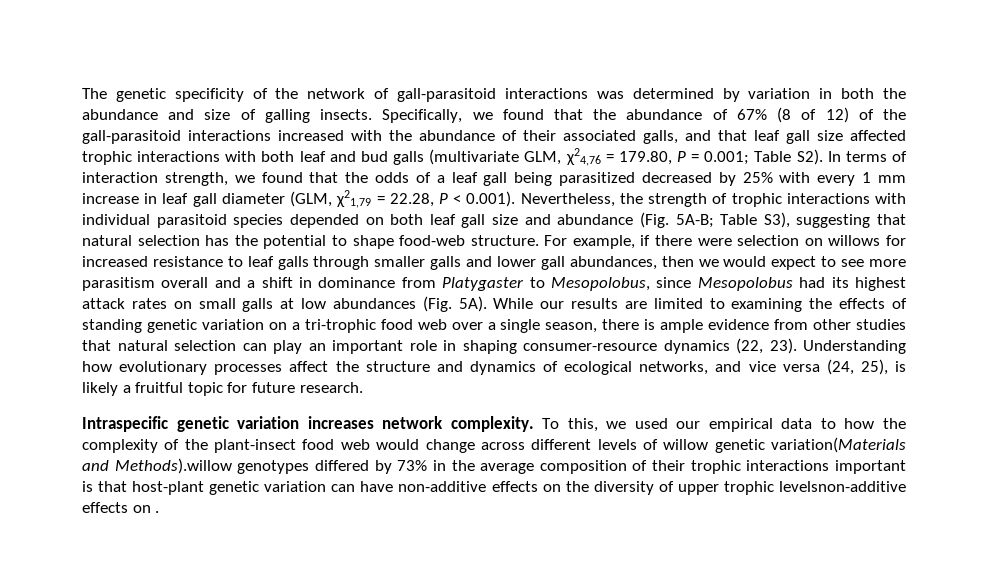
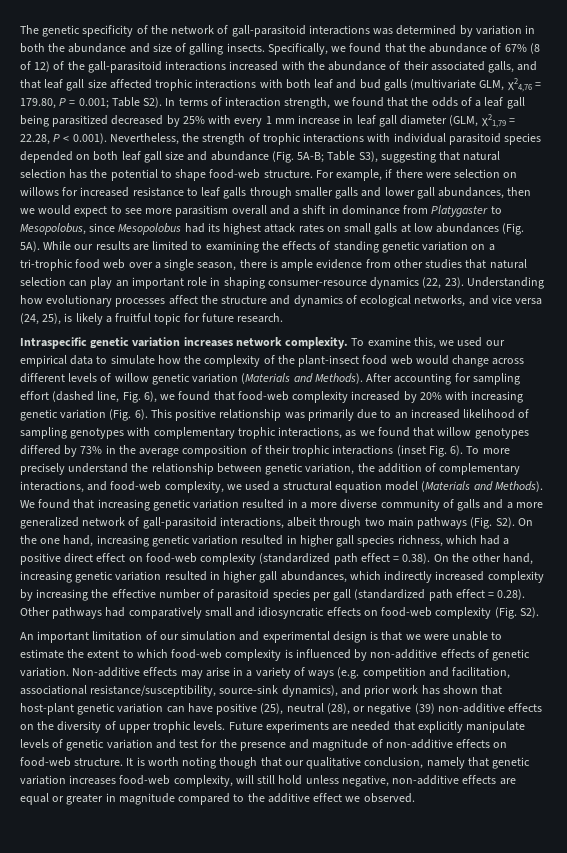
(560, 423) none -> [367,337,411,347] examine
(836, 423) none -> [110,355,155,365] simulate
[771,437,906,453] [82,458,232,474] variation(Materials and Methods).willow -> [192,373,520,385] [20,391,524,403] [20,409,530,421] [20,427,472,439] variation (Materials and Methods). After accounting for sampling effort (dashed line, Fig. 6), we found that food-web complexity increased by 20% with increasing genetic variation (Fig. 6). This positive relationship was primarily due to an increased likelihood of sampling genotypes with complementary trophic interactions, as we found that willow
[835,460,906,474] [82,481,93,492] important is -> [396,445,510,457] [20,463,521,475] [20,481,543,493] [20,499,543,511] [20,517,533,529] [20,535,510,547] [20,553,534,565] [20,571,544,583] [20,589,526,601] [20,607,539,619] [20,631,503,643] [20,649,531,661] [20,667,511,679] [20,685,478,697] (inset Fig. 6). To more precisely understand the relationship between genetic variation, the addition of complementary interactions, and food-web complexity, we used a structural equation model (Materials and Methods). We found that increasing genetic variation resulted in a more diverse community of galls and a more generalized network of gall-parasitoid interactions, albeit through two main pathways (Fig. S2). On the one hand, increasing genetic variation resulted in higher gall species richness, which had a positive direct effect on food-web complexity (standardized path effect = 0.38). On the other hand, increasing genetic variation resulted in higher gall abundances, which indirectly increased complexity by increasing the effective number of parasitoid species per gall (standardized path effect = 0.28). Other pathways had comparatively small and idiosyncratic effects on food-web complexity (Fig. S2). // An important limitation of our simulation and experimental design is that we were unable to estimate the extent to which food-web complexity is influenced by non-additive effects of genetic variation. Non-additive effects may arise in a variety of ways (e.g. competition and facilitation, associational resistance/susceptibility, source-sink dynamics), and prior work has shown
(394, 486) none -> [216,703,435,715] positive (25), neutral (28), or negative (39)
[779,481,907,492] [82,502,160,513] levelsnon-additive effects on . -> [193,721,526,733] [20,739,508,751] [20,757,531,769] [20,775,516,787] [20,793,415,805] levels. Future experiments are needed that explicitly manipulate levels of genetic variation and test for the presence and magnitude of non-additive effects on food-web structure. It is worth noting though that our qualitative conclusion, namely that genetic variation increases food-web complexity, will still hold unless negative, non-additive effects are equal or greater in magnitude compared to the additive effect we observed.

